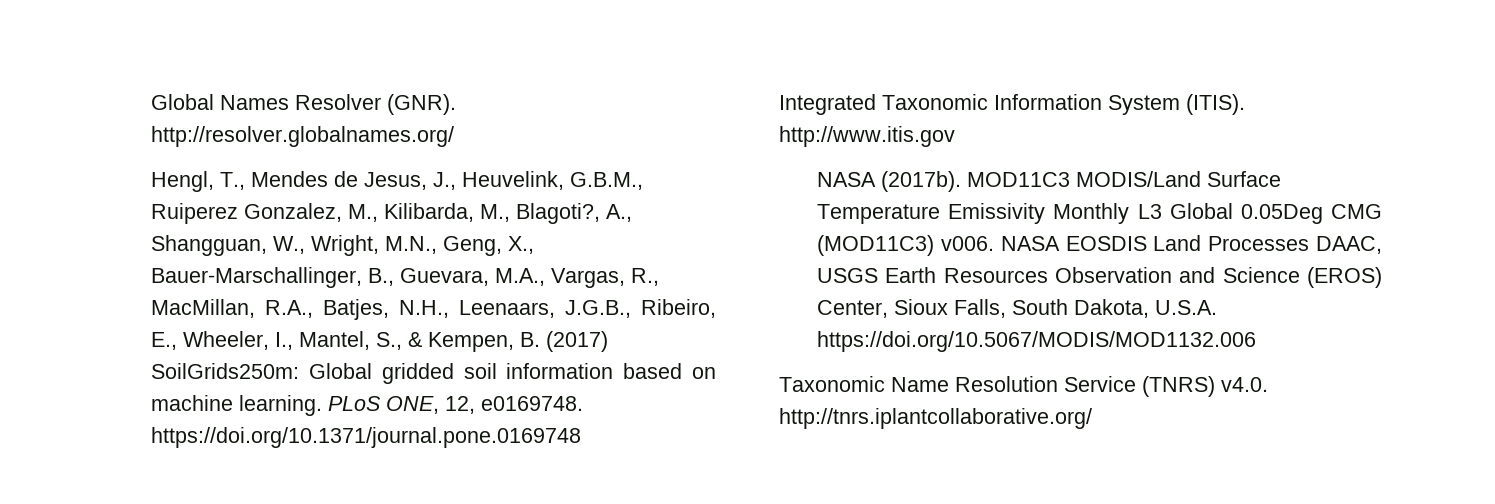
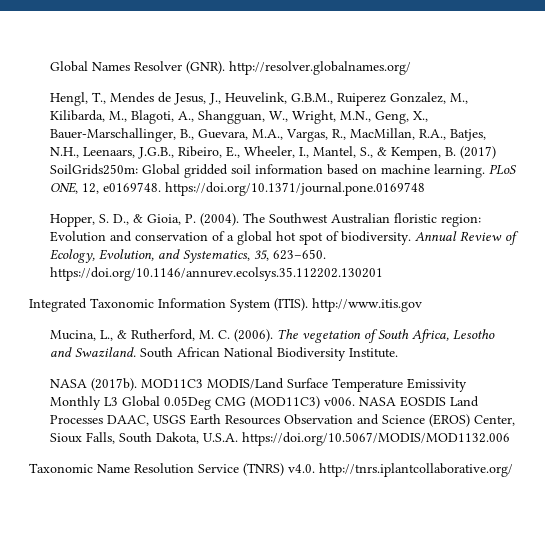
[516,203,601,224] Blagoti?, -> [130,110,174,124] Blagoti,
(582, 437) none -> [49,213,481,227] [49,231,519,245] [49,249,326,263] [49,267,383,281] // Hopper, S. D., & Gioia, P. (2004). The Southwest Australian floristic region: Evolution and conservation of a global hot spot of biodiversity. Annual Review of Ecology, Evolution, and Systematics, 35, 623–650. https://doi.org/10.1146/annurev.ecolsys.35.112202.130201
(955, 136) none -> [49,329,495,343] [49,347,398,361] // Mucina, L., & Rutherford, M. C. (2006). The vegetation of South Africa, Lesotho and Swaziland. South African National Biodiversity Institute.

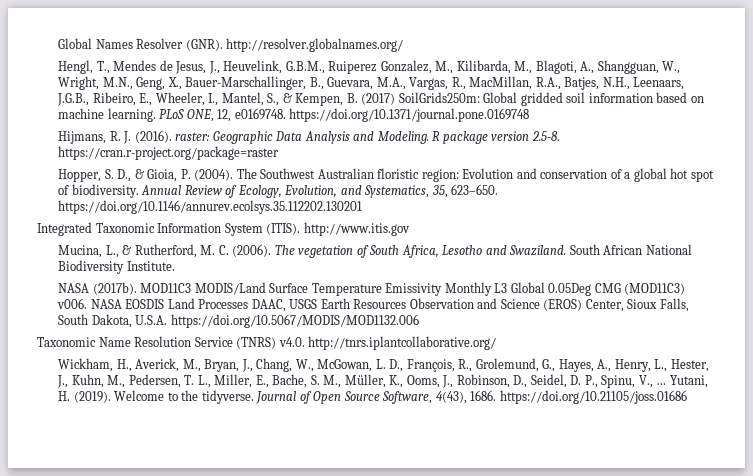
(425, 189) none -> [58,130,560,144] [58,146,280,160] // Hijmans, R. J. (2016). raster: Geographic Data Analysis and Modeling. R package version 2.5-8. https://cran.r-project.org/package=raster
(513, 470) none -> [58,358,709,372] [57,374,708,388] [58,390,687,404] // Wickham, H., Averick, M., Bryan, J., Chang, W., McGowan, L. D., François, R., Grolemund, G., Hayes, A., Henry, L., Hester, J., Kuhn, M., Pedersen, T. L., Miller, E., Bache, S. M., Müller, K., Ooms, J., Robinson, D., Seidel, D. P., Spinu, V., … Yutani, H. (2019). Welcome to the tidyverse. Journal of Open Source Software, 4(43), 1686. https://doi.org/10.21105/joss.01686

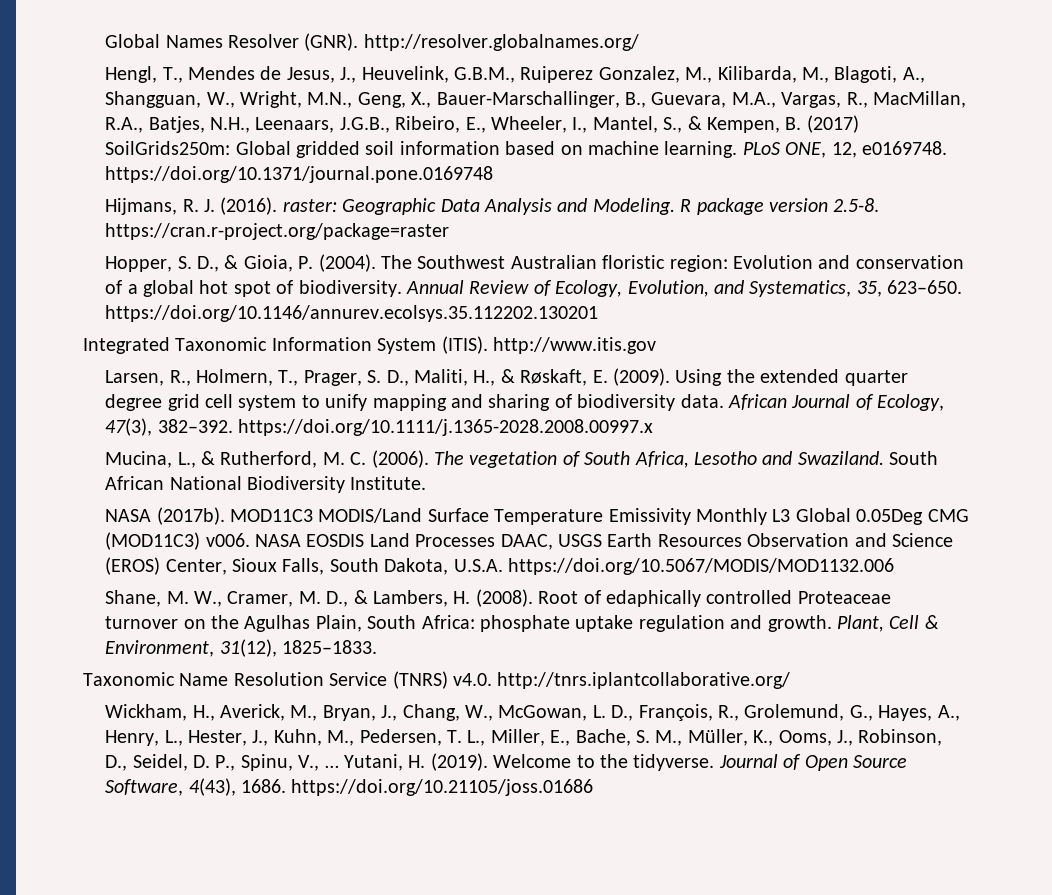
(410, 229) none -> [105,368,908,386] [105,394,945,411] [105,418,654,436] // Larsen, R., Holmern, T., Prager, S. D., Maliti, H., & Røskaft, E. (2009). Using the extended quarter degree grid cell system to unify mapping and sharing of biodiversity data. African Journal of Ecology, 47(3), 382–392. https://doi.org/10.1111/j.1365-2028.2008.00997.x
(419, 321) none -> [105,589,891,607] [105,615,939,632] [105,639,378,657] // Shane, M. W., Cramer, M. D., & Lambers, H. (2008). Root of edaphically controlled Proteaceae turnover on the Agulhas Plain, South Africa: phosphate uptake regulation and growth. Plant, Cell & Environment, 31(12), 1825–1833.

